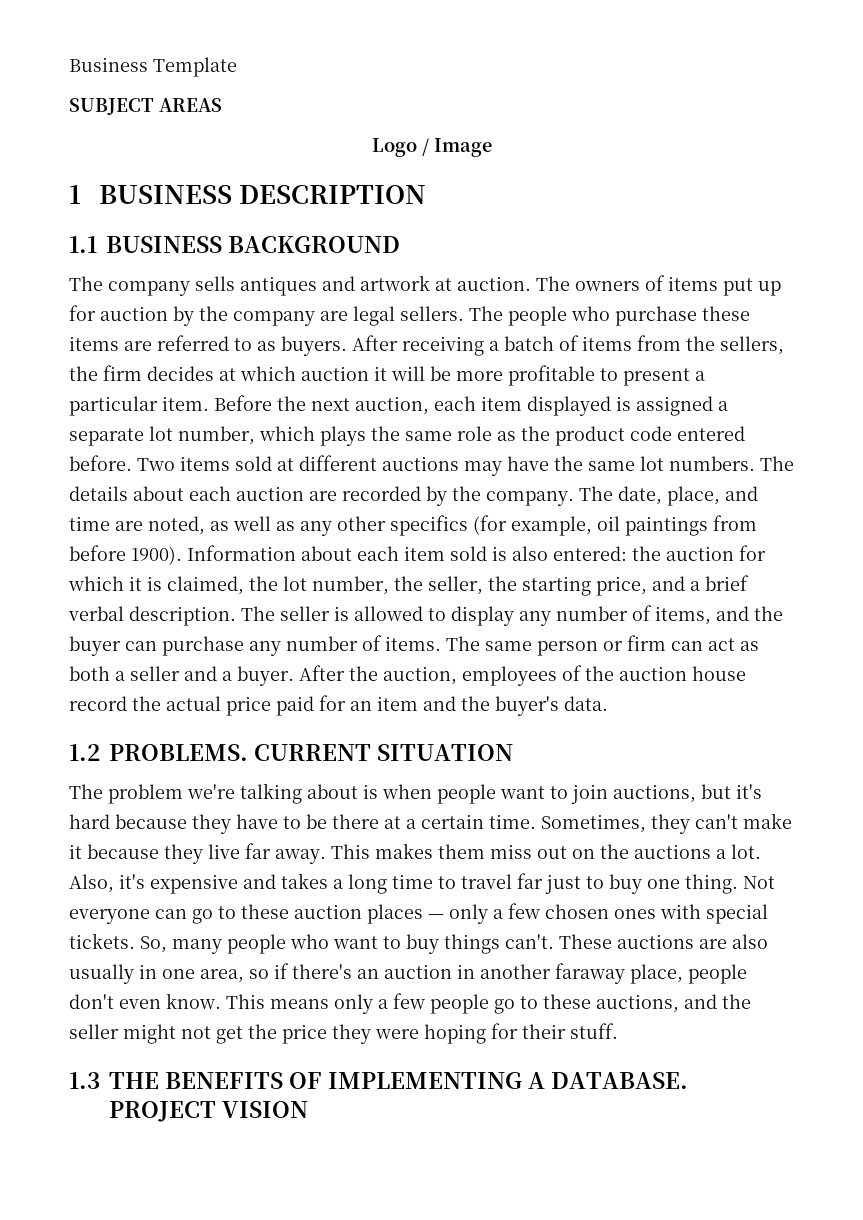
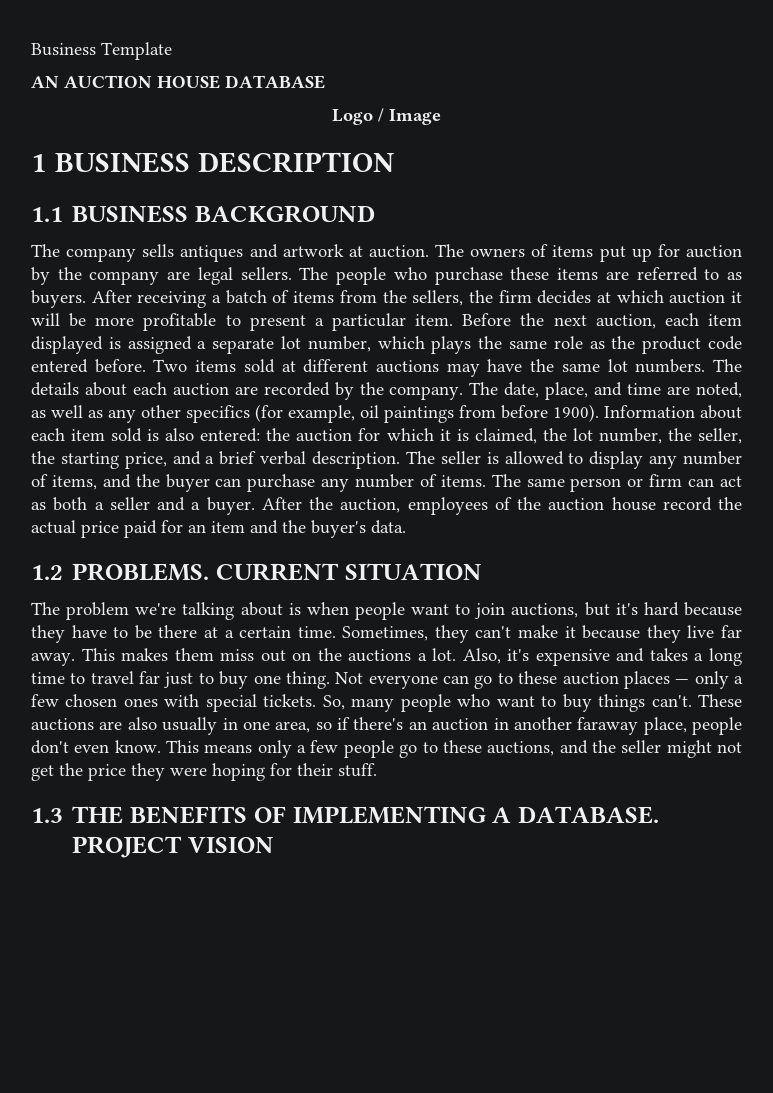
[69,98,222,115] SUBJECT AREAS -> [31,75,325,89] AN AUCTION HOUSE DATABASE

